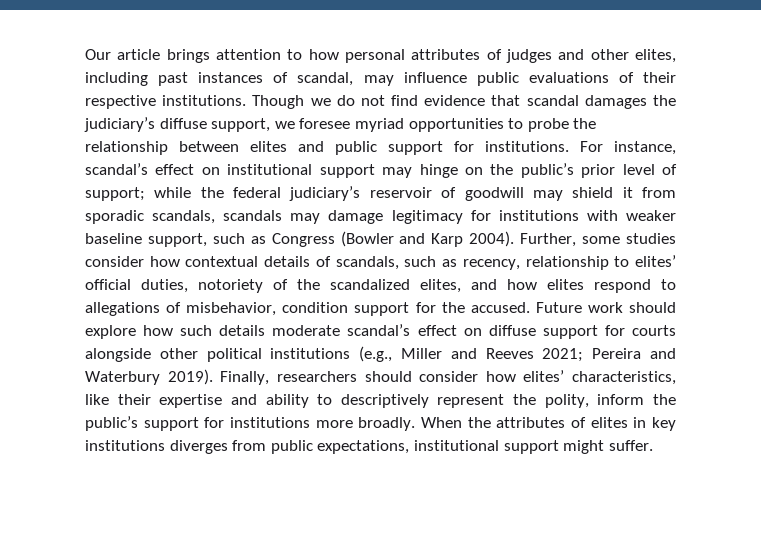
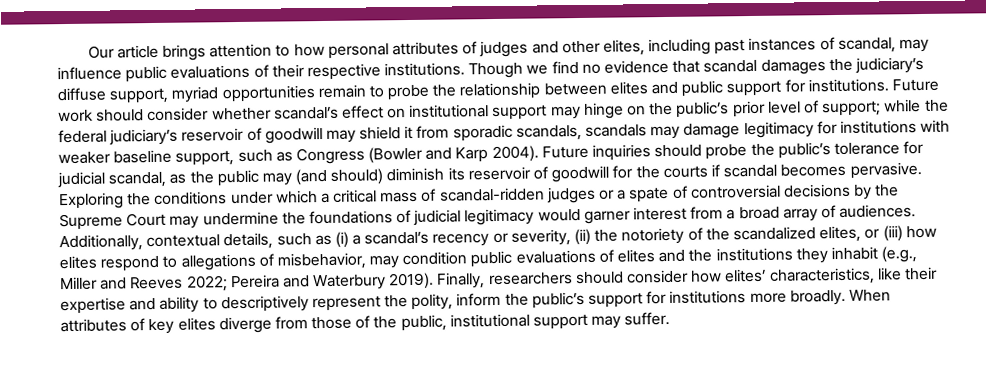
[336,95,419,106] do not find -> [551,61,601,75] find no
[274,118,351,129] we foresee -> (170, 95) none
(504, 125) none -> [317,84,366,99] remain
[580,141,676,155] For instance, -> [891,78,939,92] [58,107,272,123] Future work should consider whether
[520,233,677,247] [85,255,677,270] [85,279,188,293] Further, some studies consider how contextual details of scandals, such as recency, relationship to elites’ official duties, -> [541,140,925,161] [57,162,922,189] [59,183,900,210] [59,204,917,231] [59,228,619,252] Future inquiries should probe the public’s tolerance for judicial scandal, as the public may (and should) diminish its reservoir of goodwill for the courts if scandal becomes pervasive. Exploring the conditions under which a critical mass of scandal-ridden judges or a spate of controversial decisions by the Supreme Court may undermine the foundations of judicial legitimacy would garner interest from a broad array of audiences. Additionally, contextual details, such as (i) a scandal’s recency or severity, (ii) the
[471,279,497,290] and -> [864,225,903,242] or (iii)
[282,302,677,316] [85,324,676,339] [85,348,351,362] condition support for the accused. Future work should explore how such details moderate scandal’s effect on diffuse support for courts alongside other political institutions -> [369,246,878,269] may condition public evaluations of elites and the institutions they inhabit
[542,348,584,362] 2021; -> [186,275,228,292] 2022;
[467,417,676,431] [85,440,605,454] the attributes of elites in key institutions diverges from public expectations, institutional support might -> [60,313,622,335] attributes of key elites diverge from those of the public, institutional support may

